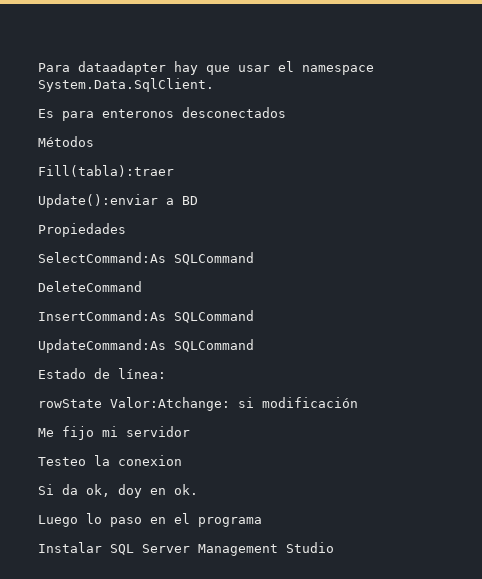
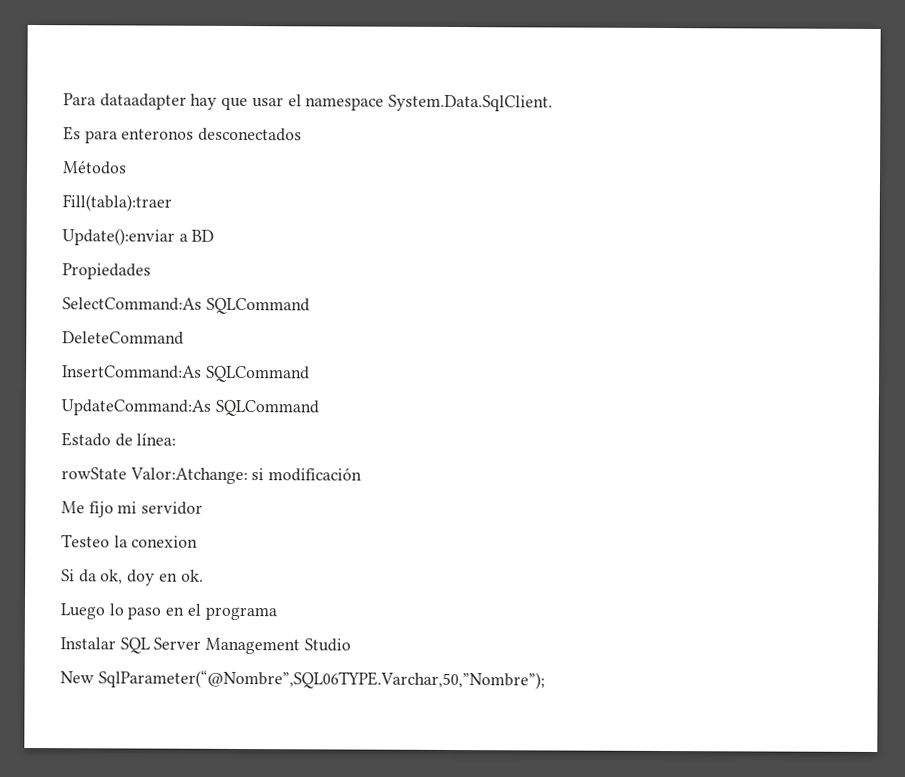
(334, 547) none -> [60,669,545,690] // New SqlParameter(“@Nombre”,SQL06TYPE.Varchar,50,”Nombre”);

